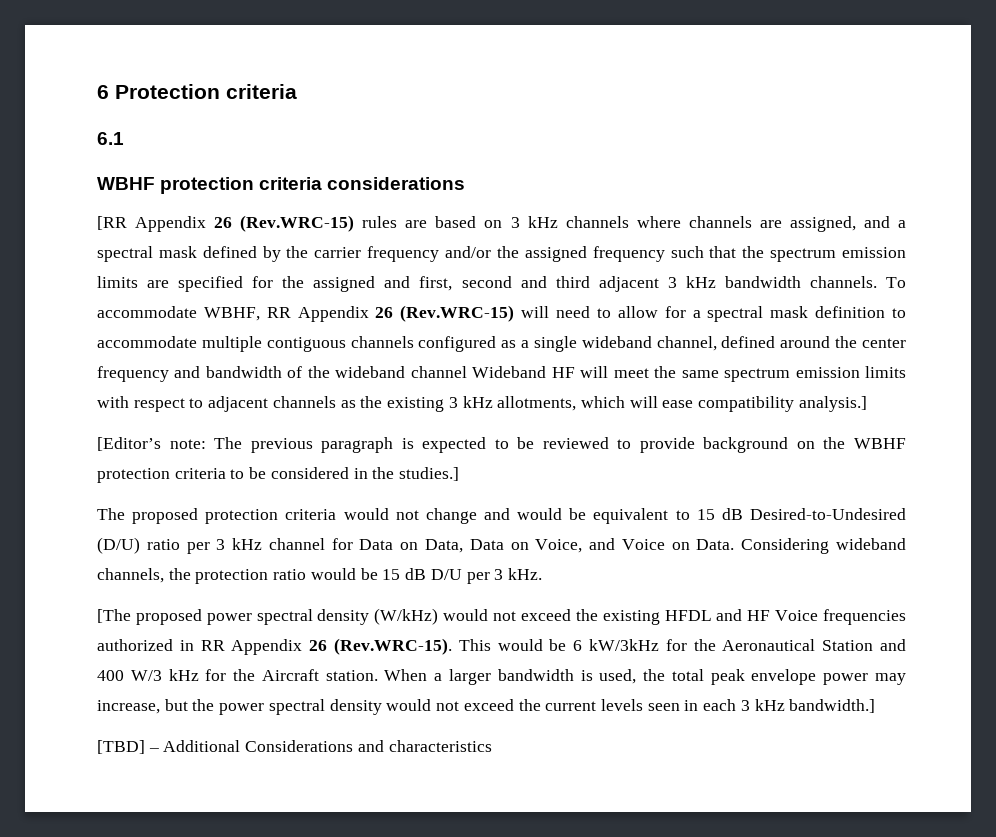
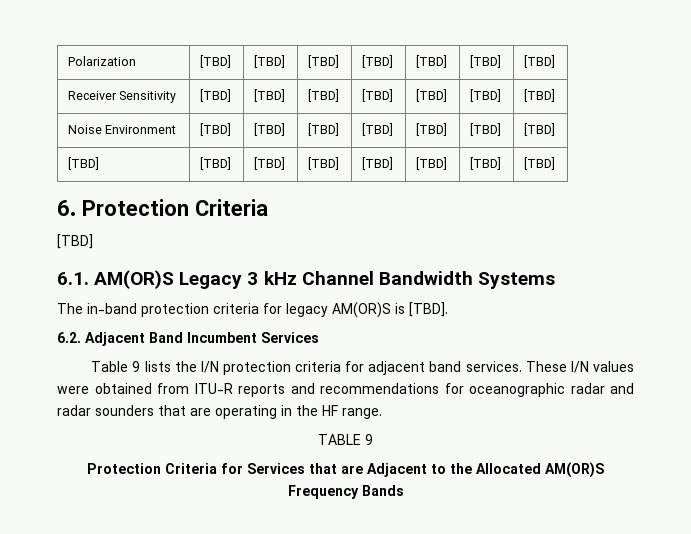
[97,84,297,99] [97,132,124,145] [97,177,466,194] [97,215,906,232] [97,246,907,262] [97,276,906,292] [97,305,907,322] [97,336,906,352] [97,366,907,382] [97,396,867,412] [97,437,906,453] [97,467,460,483] [97,508,906,524] [97,537,907,554] [97,568,542,584] [97,608,907,625] [97,638,906,655] [97,669,907,685] [97,699,876,715] [97,740,492,754] 6 Protection criteria // 6.1 // WBHF protection criteria considerations // [RR Appendix 26 (Rev.WRC-15) rules are based on 3 kHz channels where channels are assigned, and a spectral mask defined by the carrier frequency and/or the assigned frequency such that the spectrum emission limits are specified for the assigned and first, second and third adjacent 3 kHz bandwidth channels. To accommodate WBHF, RR Appendix 26 (Rev.WRC-15) will need to allow for a spectral mask definition to accommodate multiple contiguous channels configured as a single wideband channel, defined around the center frequency and bandwidth of the wideband channel Wideband HF will meet the same spectrum emission limits with respect to adjacent channels as the existing 3 kHz allotments, which will ease compatibility analysis.] // [Editor’s note: The previous paragraph is expected to be reviewed to provide background on the WBHF protection criteria to be considered in the studies.] // The proposed protection criteria would not change and would be equivalent to 15 dB Desired-to-Undesired (D/U) ratio per 3 kHz channel for Data on Data, Data on Voice, and Voice on Data. Considering wideband channels, the protection ratio would be 15 dB D/U per 3 kHz. // [The proposed power spectral density (W/kHz) would not exceed the existing HFDL and HF Voice frequencies authorized in RR Appendix 26 (Rev.WRC-15). This would be 6 kW/3kHz for the Aeronautical Station and 400 W/3 kHz for the Aircraft station. When a larger bandwidth is used, the total peak envelope power may increase, but the power spectral density would not exceed the current levels seen in each 3 kHz bandwidth.] // [TBD] – Additional Considerations and characteristics -> [67,56,136,66] [199,55,231,68] [253,55,285,68] [307,55,339,68] [361,55,393,68] [415,55,447,68] [469,55,501,68] [523,55,555,68] [67,91,177,103] [199,89,231,102] [253,89,285,102] [307,89,339,102] [361,89,393,102] [415,89,447,102] [469,89,501,102] [523,89,555,102] [67,125,177,134] [199,123,231,136] [253,123,285,136] [307,123,339,136] [361,123,393,136] [415,123,447,136] [469,123,501,136] [523,123,555,136] [67,157,99,170] [199,157,231,170] [253,157,285,170] [307,157,339,170] [361,157,393,170] [415,157,447,170] [469,157,501,170] [523,157,555,170] [57,199,268,216] [57,234,93,249] [57,270,555,289] [57,302,448,318] [57,332,319,346] [91,361,634,375] [57,383,634,397] [57,405,382,419] [318,434,373,445] [87,462,604,478] [287,485,404,499] Polarization | [TBD] | [TBD] | [TBD] | [TBD] | [TBD] | [TBD] | [TBD] // Receiver Sensitivity | [TBD] | [TBD] | [TBD] | [TBD] | [TBD] | [TBD] | [TBD] // Noise Environment | [TBD] | [TBD] | [TBD] | [TBD] | [TBD] | [TBD] | [TBD] // [TBD] | [TBD] | [TBD] | [TBD] | [TBD] | [TBD] | [TBD] | [TBD] // 6. Protection Criteria // [TBD] // 6.1. AM(OR)S Legacy 3 kHz Channel Bandwidth Systems // The in-band protection criteria for legacy AM(OR)S is [TBD]. // 6.2. Adjacent Band Incumbent Services // Table 9 lists the I/N protection criteria for adjacent band services. These I/N values were obtained from ITU-R reports and recommendations for oceanographic radar and radar sounders that are operating in the HF range. // TABLE 9 // Protection Criteria for Services that are Adjacent to the Allocated AM(OR)S Frequency Bands

